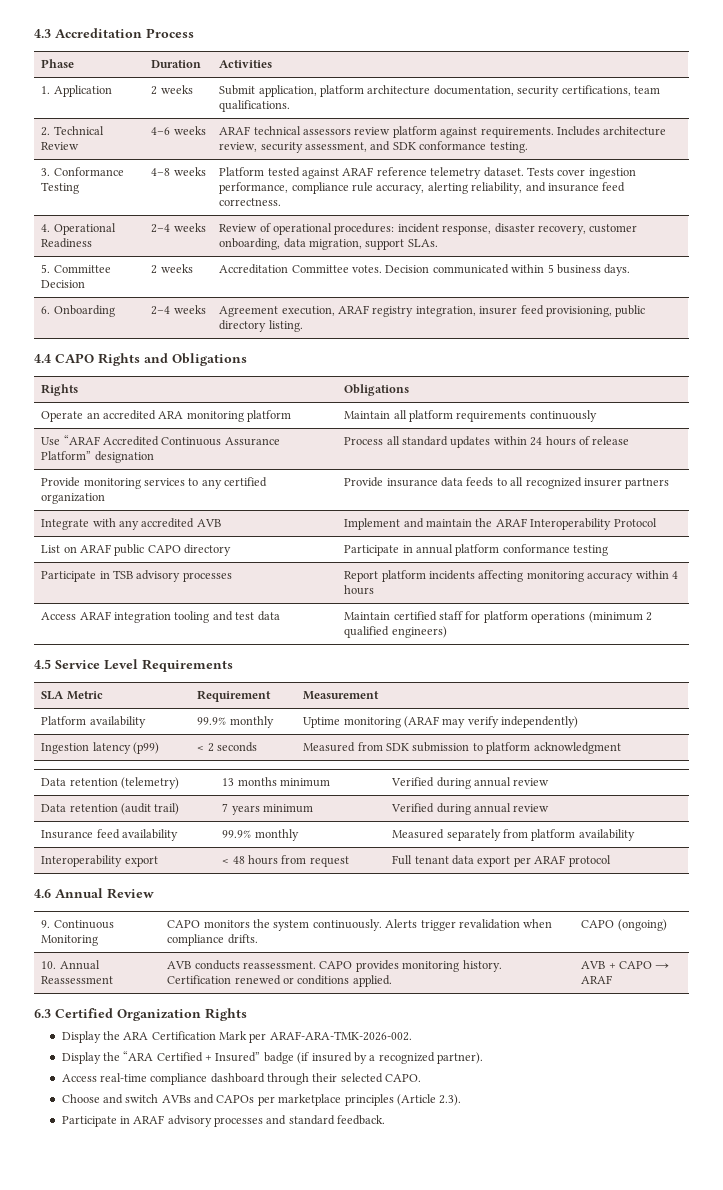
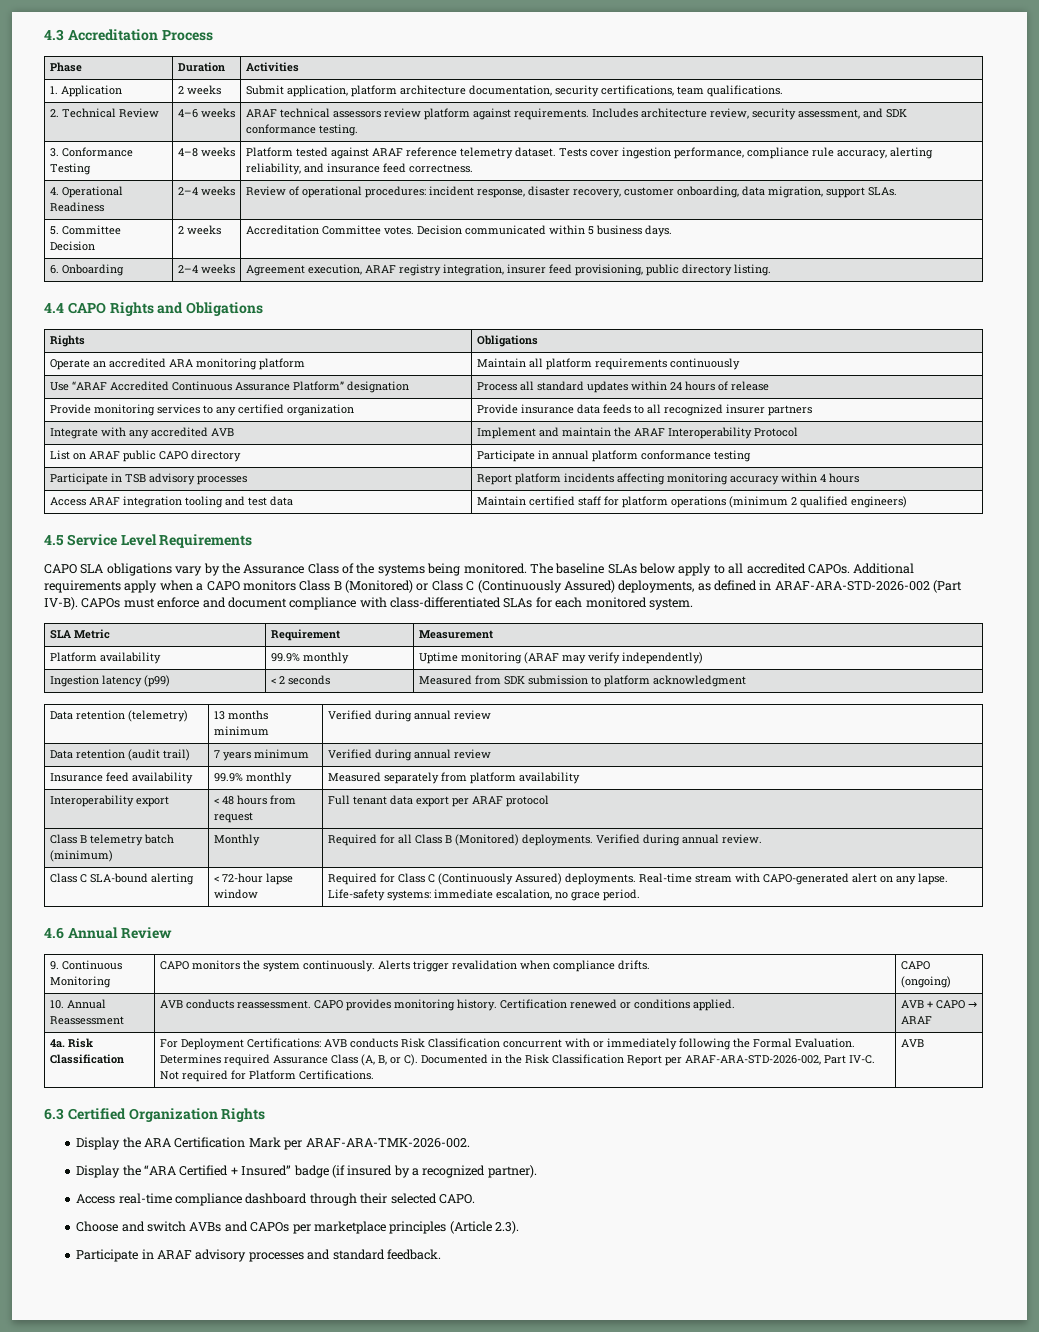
(233, 665) none -> [44,563,915,576] [44,580,963,593] [44,597,693,610] // CAPO SLA obligations vary by the Assurance Class of the systems being monitored. The baseline SLAs below apply to all accredited CAPOs. Additional requirements apply when a CAPO monitors Class B (Monitored) or Class C (Continuously Assured) deployments, as defined in ARAF-ARA-STD-2026-002 (Part IV-B). CAPOs must enforce and document compliance with class-differentiated SLAs for each monitored system.
(611, 861) none -> [49,834,174,846] [49,850,113,862] [213,834,260,846] [327,834,762,846] [49,873,194,885] [213,873,293,885] [213,889,258,899] [327,873,948,885] [327,889,640,901] // Class B telemetry batch (minimum) | Monthly | Required for all Class B (Monitored) deployments. Verified during annual review. // Class C SLA-bound alerting | < 72-hour lapse window | Required for Class C (Continuously Assured) deployments. Real-time stream with CAPO-generated alert on any lapse. Life-safety systems: immediate escalation, no grace period.
(613, 979) none -> [49,1038,93,1048] [49,1054,124,1064] [159,1038,855,1050] [159,1054,875,1066] [159,1070,374,1082] [900,1039,924,1047] // 4a. Risk Classification | For Deployment Certifications: AVB conducts Risk Classification concurrent with or immediately following the Formal Evaluation. Determines required Assurance Class (A, B, or C). Documented in the Risk Classification Report per ARAF-ARA-STD-2026-002, Part IV-C. Not required for Platform Certifications. | AVB

